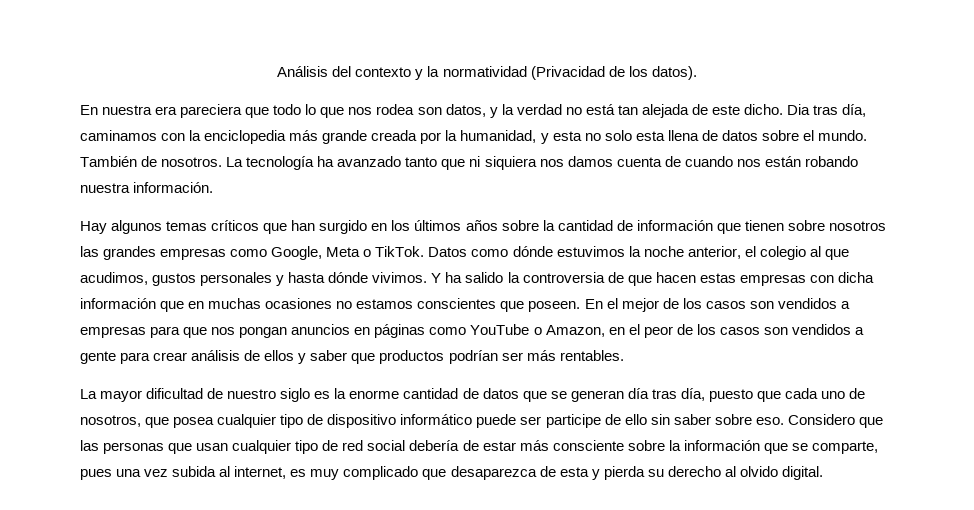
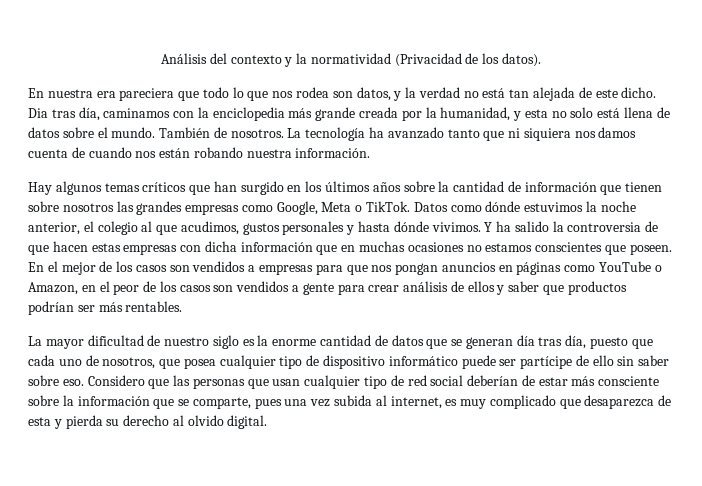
[635,131,665,141] esta -> [597,108,621,118] está
[545,414,601,428] participe -> [520,356,573,369] partícipe
[409,440,460,451] debería -> [467,375,519,386] deberían

